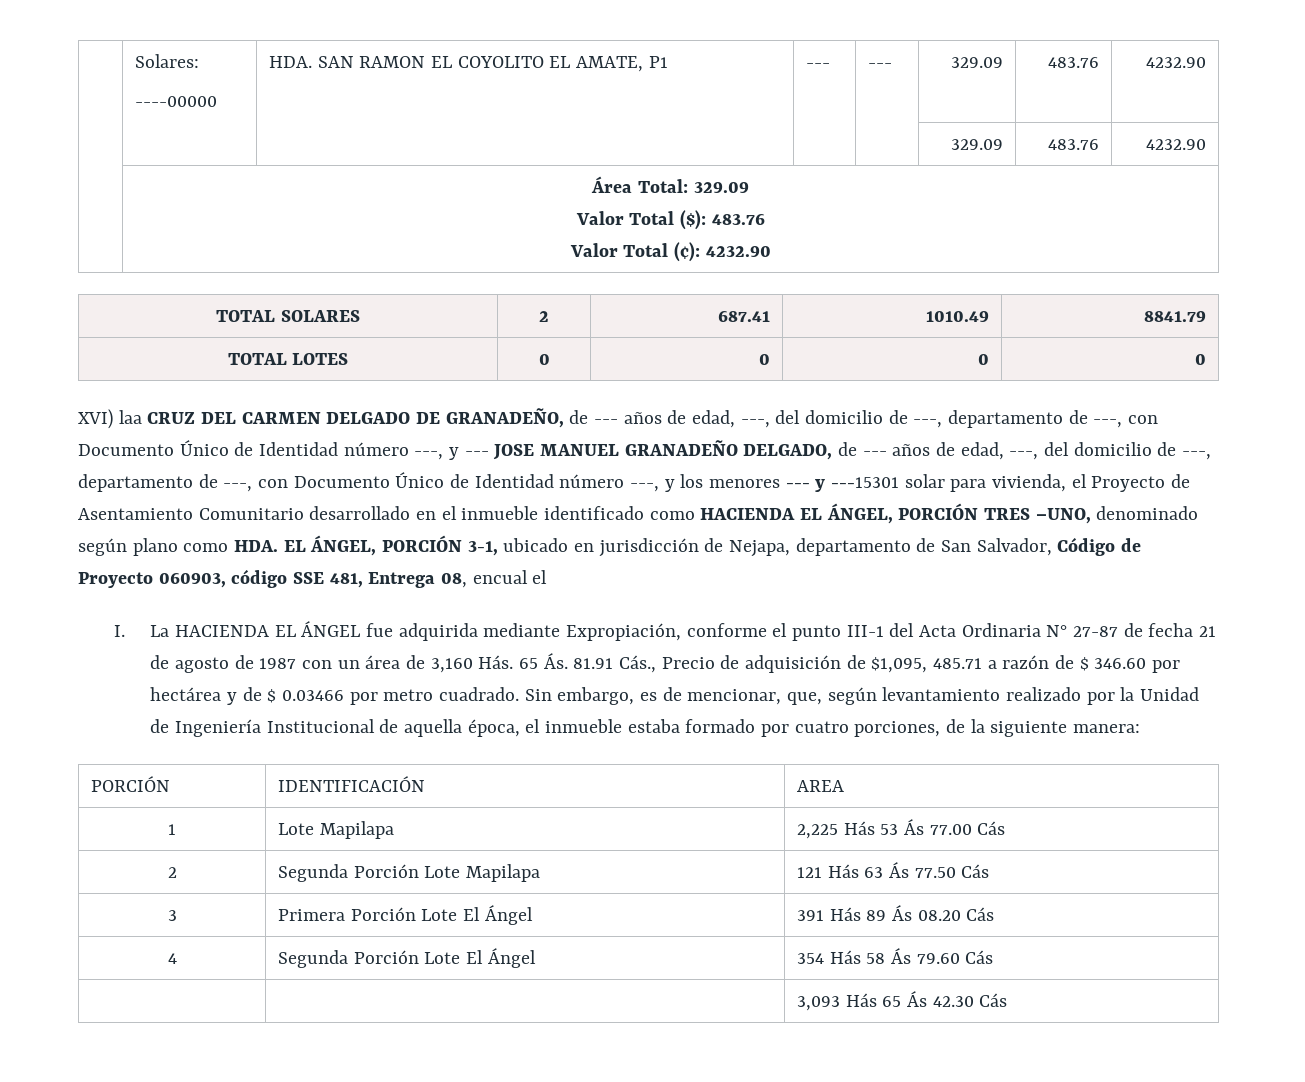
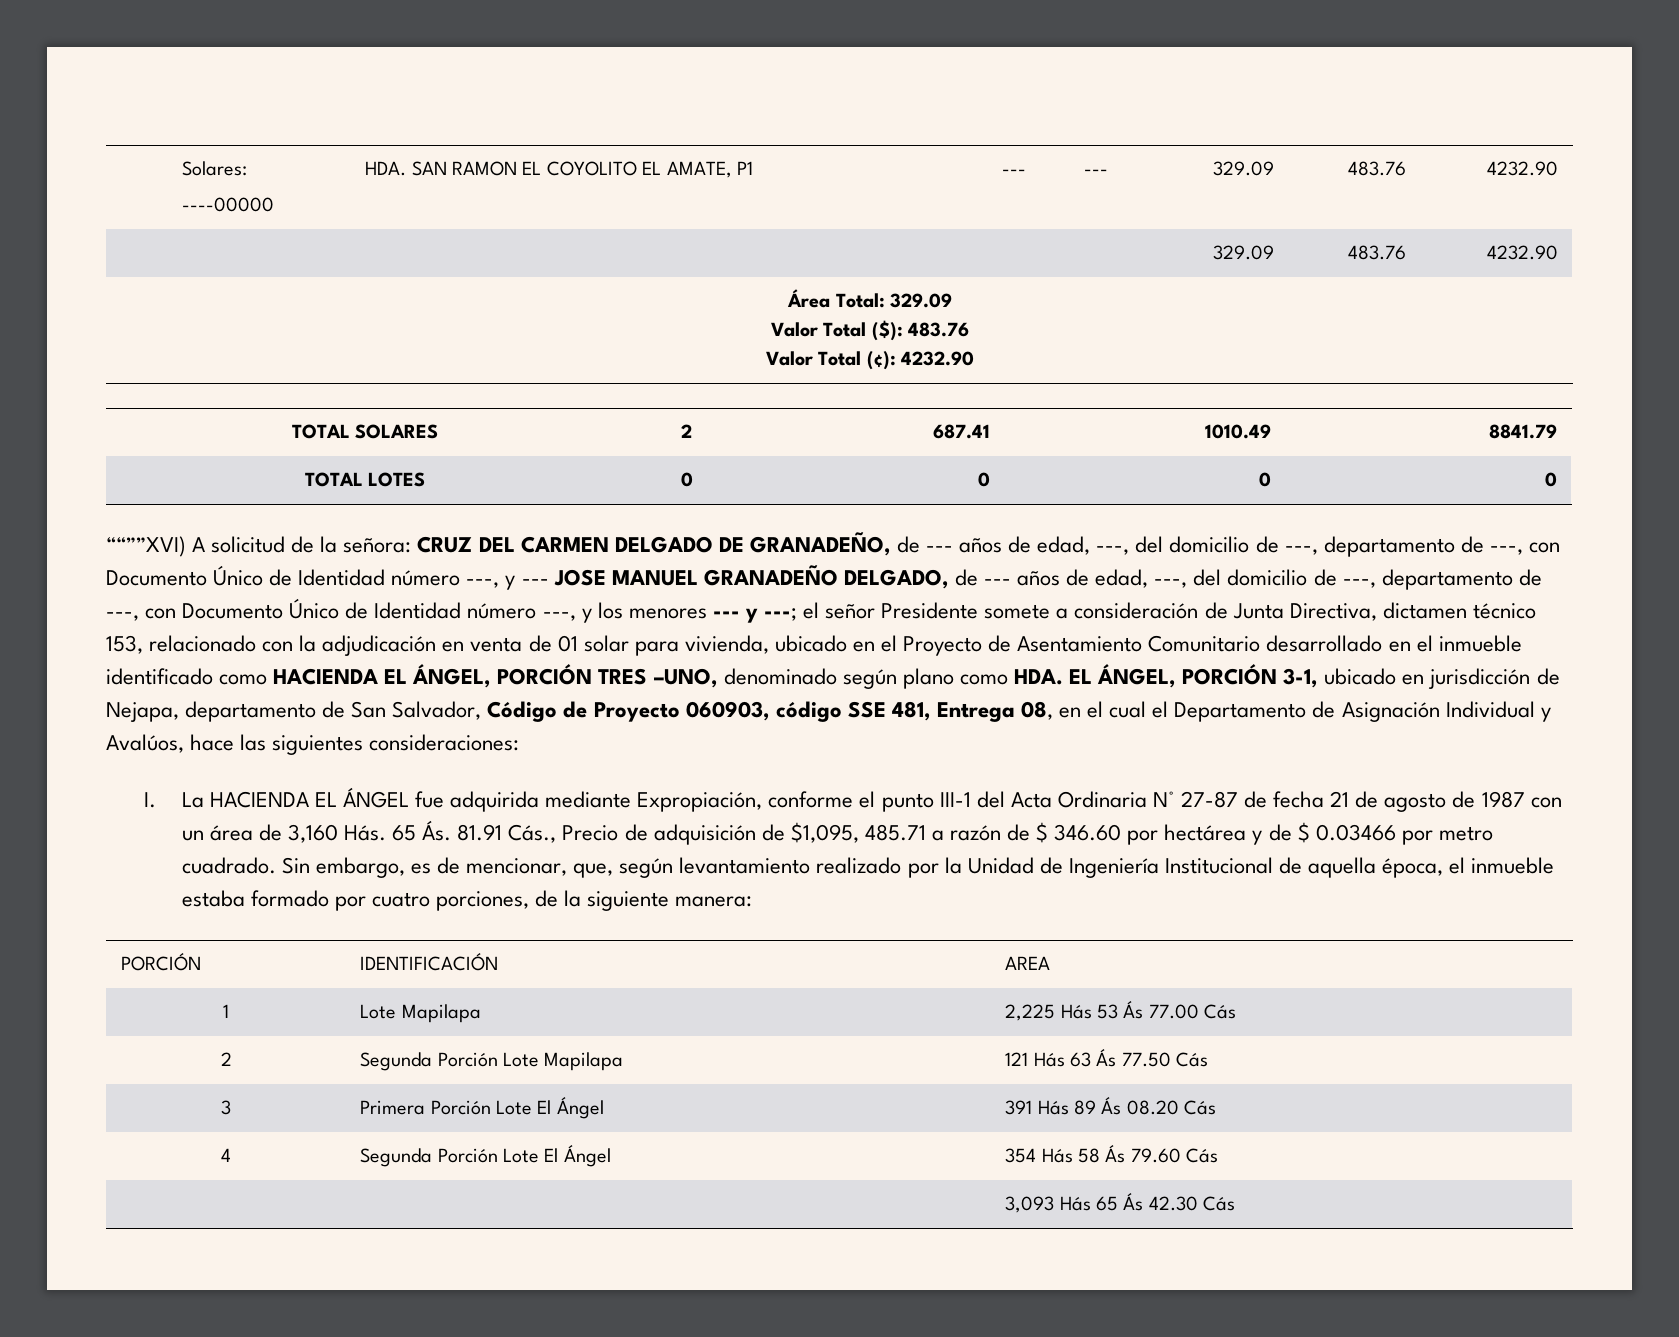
[78,409,142,429] XVI) laa -> [106,536,412,557] ““””XVI) A solicitud de la señora:
[831,477,900,488] ---15301 -> [763,602,1536,621] [106,635,578,656] ---; el señor Presidente somete a consideración de Junta Directiva, dictamen técnico 153, relacionado con la adjudicación en venta de 01
(1067, 483) none -> [774,635,875,652] ubicado en
[472,570,548,584] encual el -> [1059,701,1551,722] [106,734,520,755] en el cual el Departamento de Asignación Individual y Avalúos, hace las siguientes consideraciones:

